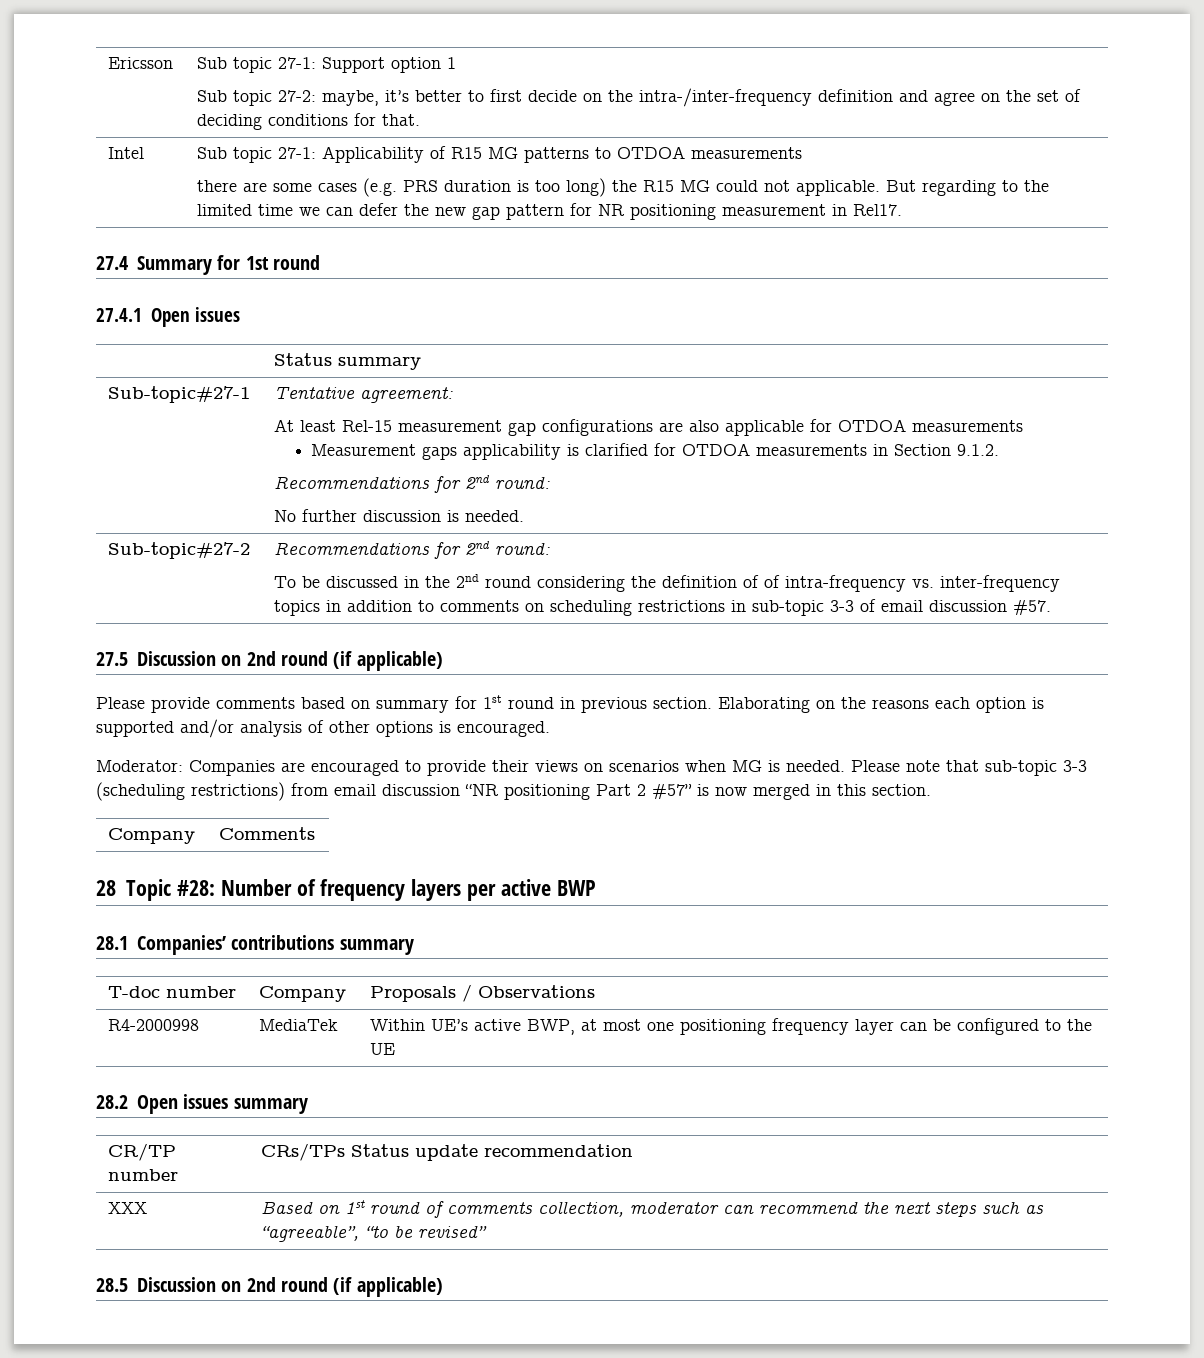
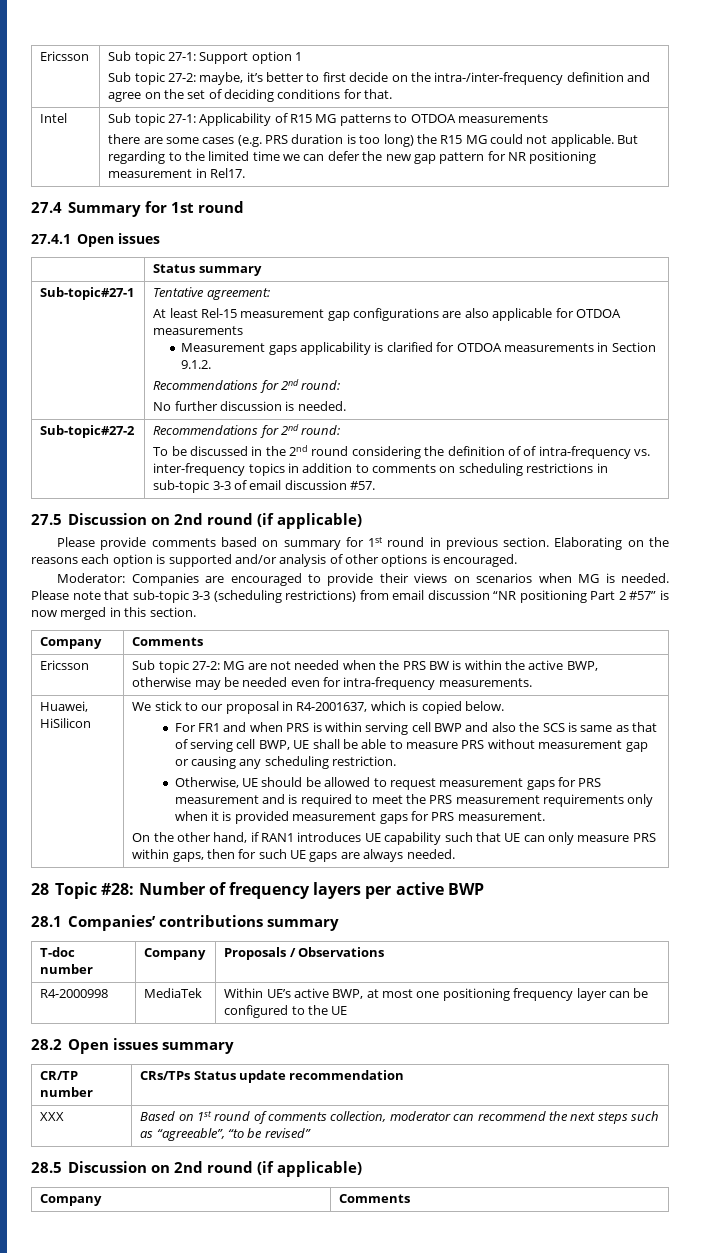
(315, 833) none -> [40,660,90,670] [132,660,598,673] [132,677,532,690] [40,701,89,712] [40,718,92,728] [132,701,504,714] [174,722,658,735] [174,739,648,752] [174,756,397,769] [174,777,602,790] [174,794,654,807] [174,811,545,824] [132,832,656,845] [132,849,455,862] // Ericsson | Sub topic 27-2: MG are not needed when the PRS BW is within the active BWP, otherwise may be needed even for intra-frequency measurements. // Huawei, HiSilicon | We stick to our proposal in R4-2001637, which is copied below. // For FR1 and when PRS is within serving cell BWP and also the SCS is same as that of serving cell BWP, UE shall be able to measure PRS without measurement gap or causing any scheduling restriction. // Otherwise, UE should be allowed to request measurement gaps for PRS measurement and is required to meet the PRS measurement requirements only when it is provided measurement gaps for PRS measurement. // On the other hand, if RAN1 introduces UE capability such that UE can only measure PRS within gaps, then for such UE gaps are always needed.
(443, 1287) none -> [40,1194,103,1206] [339,1194,411,1203] // Company | Comments

